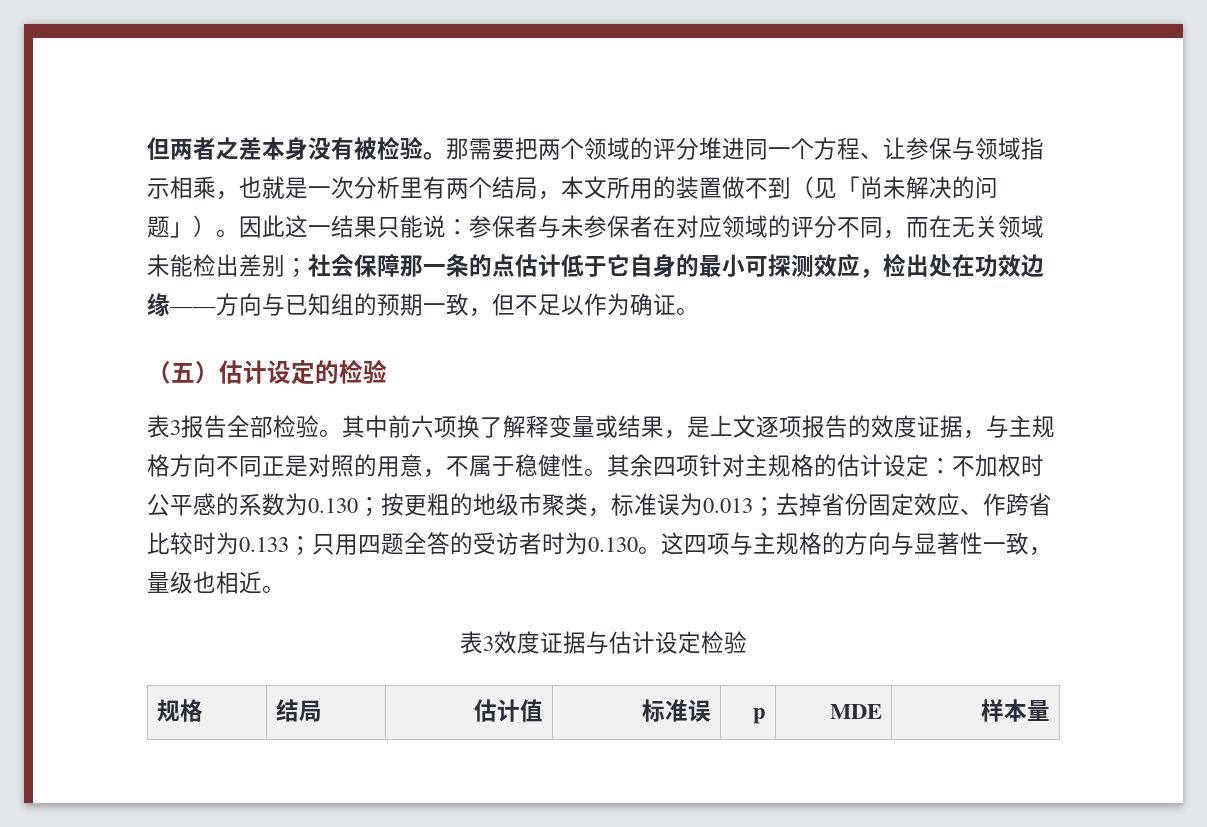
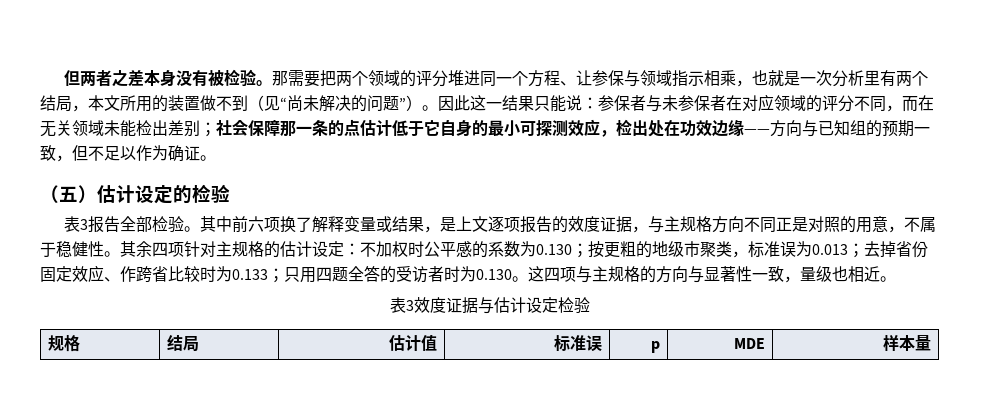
[837,176,860,196] 「 -> [280,97,287,109] “
[170,222,193,238] 」 -> [399,98,406,109] ”

